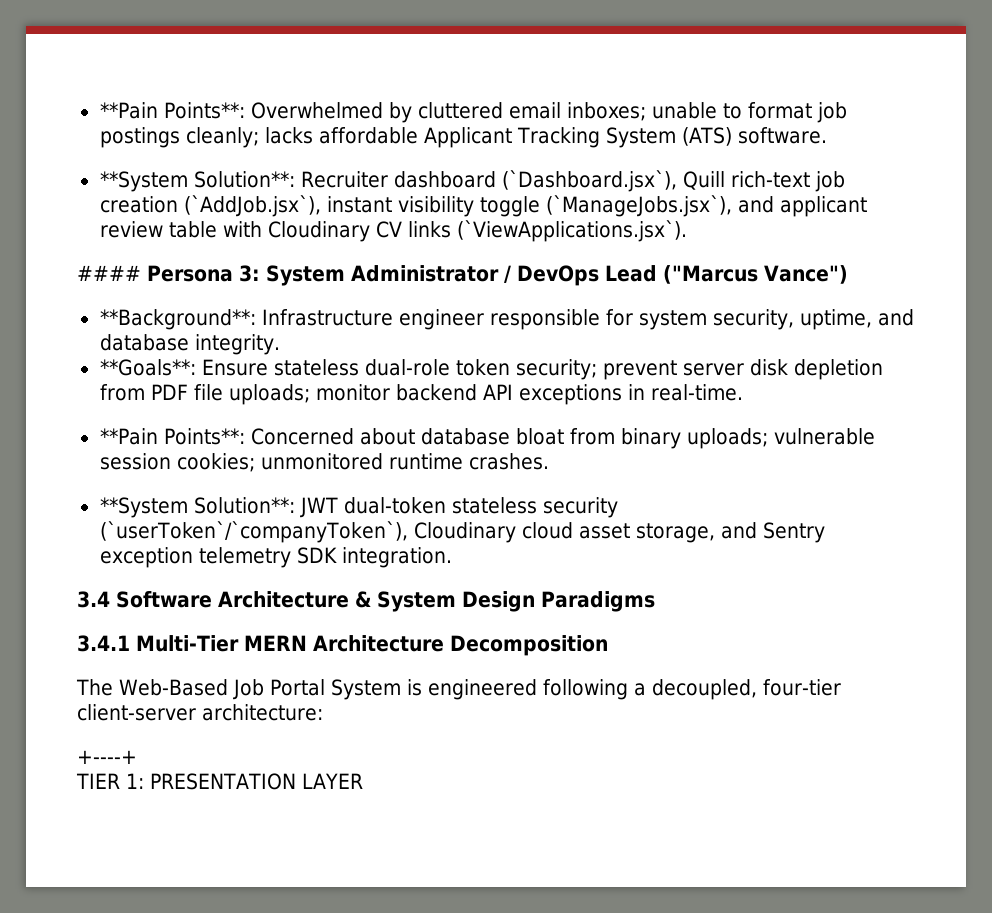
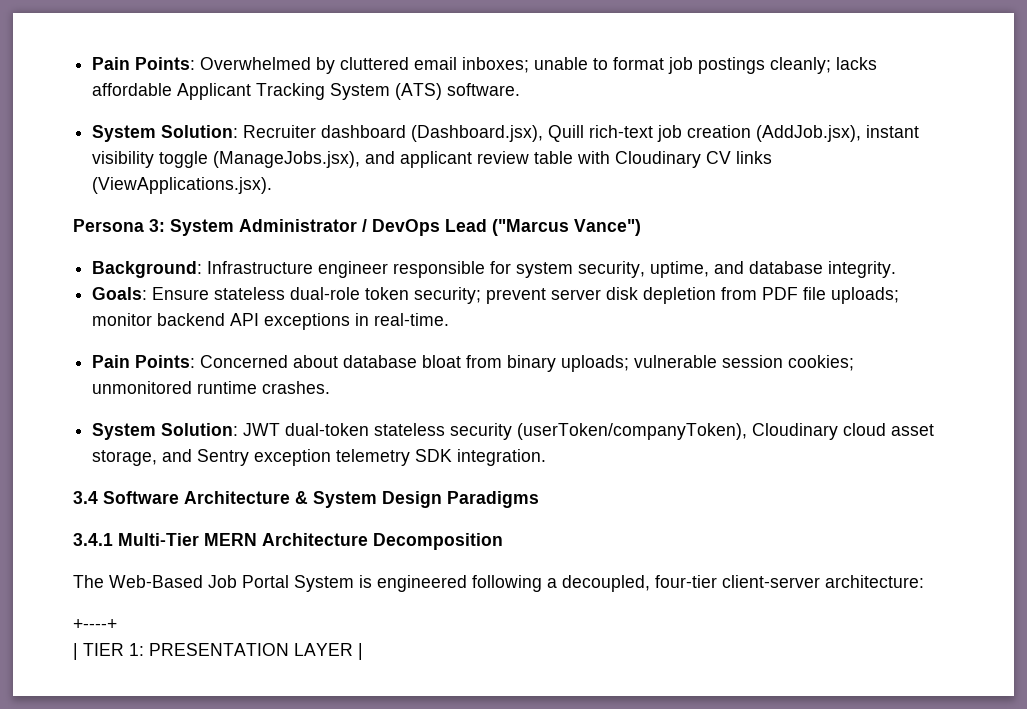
[99,102,245,119] **Pain Points**: -> [92,57,196,70] Pain Points:
[99,171,295,192] **System Solution**: -> [92,125,239,142] System Solution:
[501,170,677,192] (`Dashboard.jsx`), -> [411,125,544,142] (Dashboard.jsx),
[183,195,321,217] (`AddJob.jsx`), -> [756,125,862,142] (AddJob.jsx),
[545,195,732,217] (`ManageJobs.jsx`), -> [213,151,361,168] (ManageJobs.jsx),
[456,220,687,242] [77,265,141,281] (`ViewApplications.jsx`). // #### -> [92,177,273,194] (ViewApplications.jsx). //
[99,309,256,330] **Background**: -> [92,261,203,278] Background:
[99,359,196,376] **Goals**: -> [92,287,148,300] Goals:
[99,428,245,445] **Pain Points**: -> [92,355,196,368] Pain Points:
[99,497,295,518] **System Solution**: -> [92,423,239,440] System Solution:
[99,521,409,543] (`userToken`/`companyToken`), -> [517,423,748,440] (userToken/companyToken),
(137, 757) none -> [73,643,78,660] |
(363, 781) none -> [358,643,363,660] |

